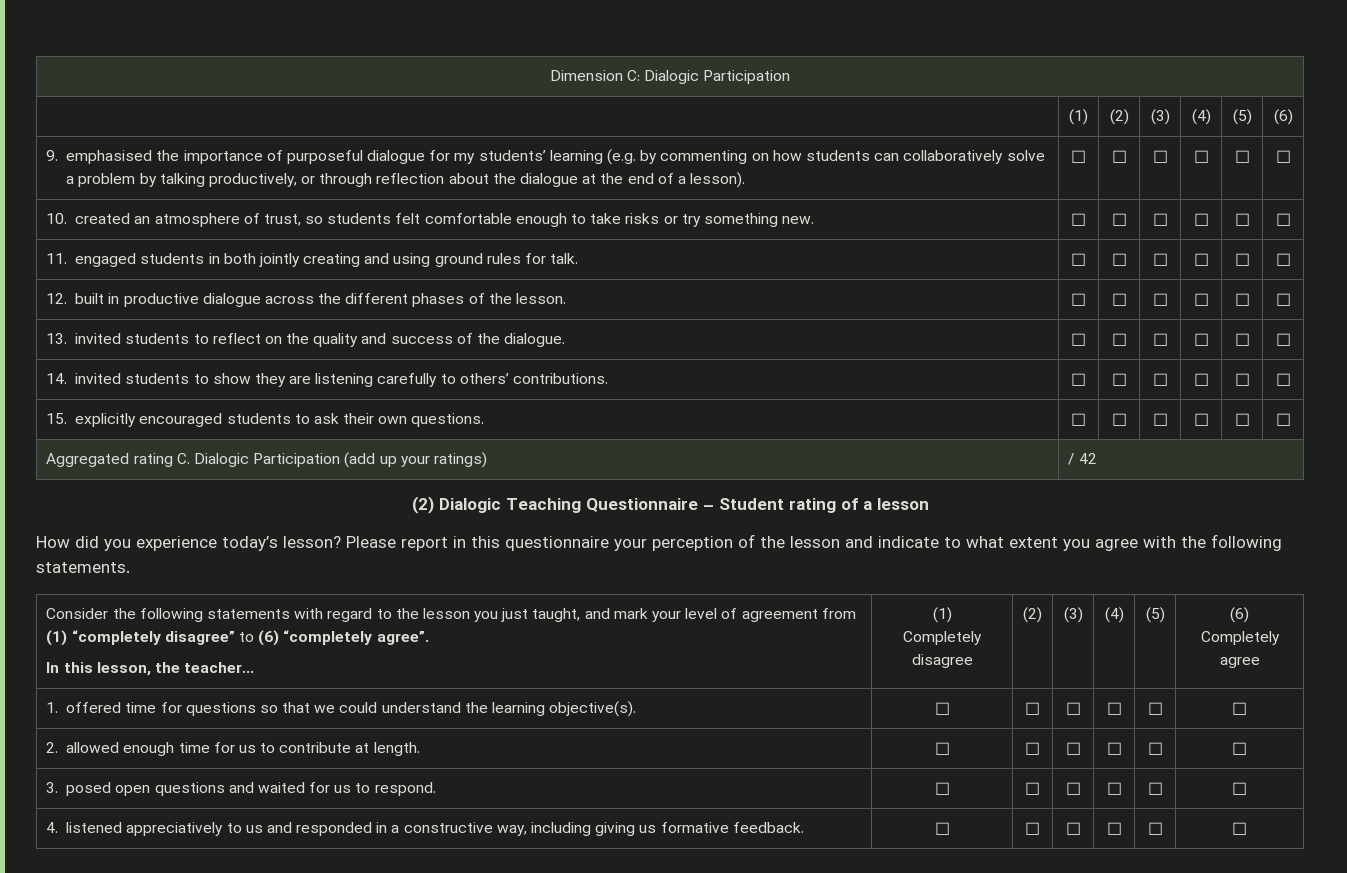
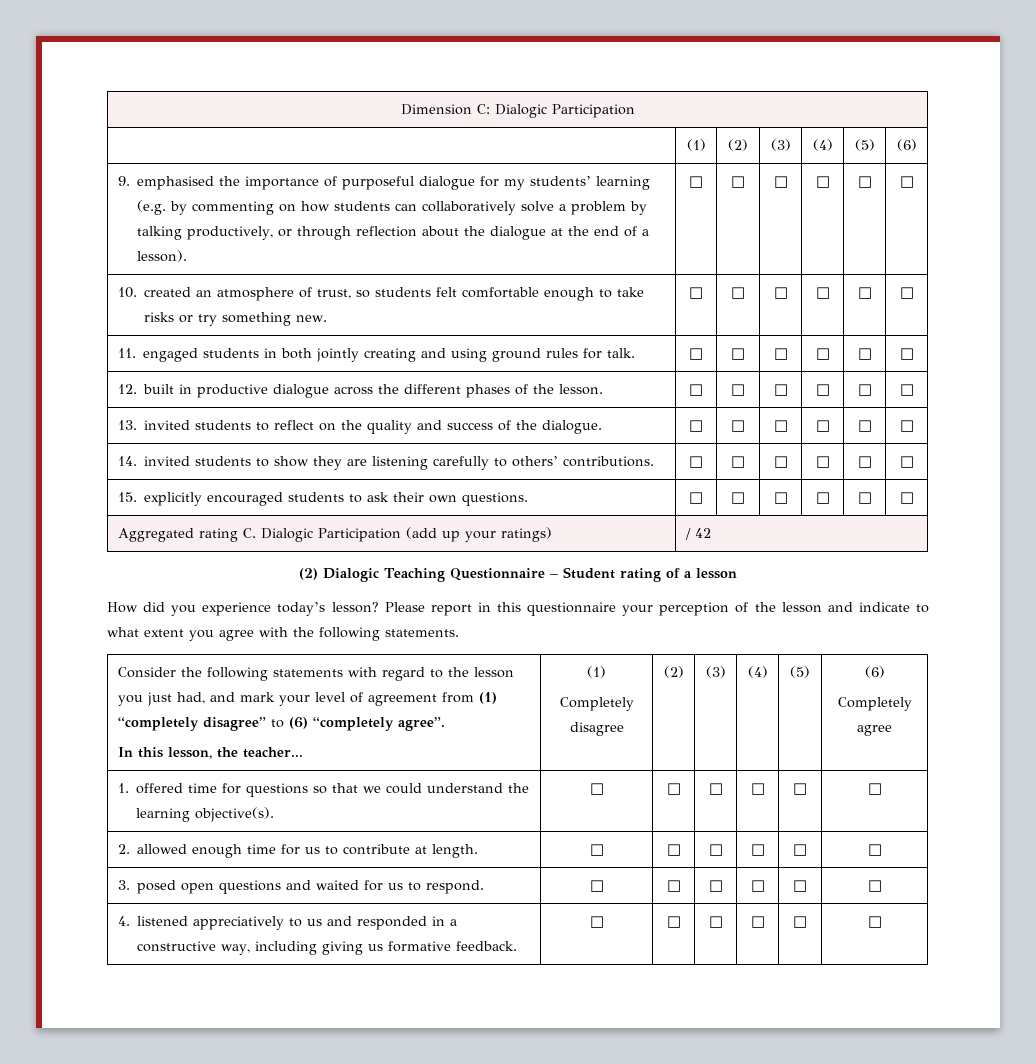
[532,608,581,622] taught, -> [176,692,205,704] had,

